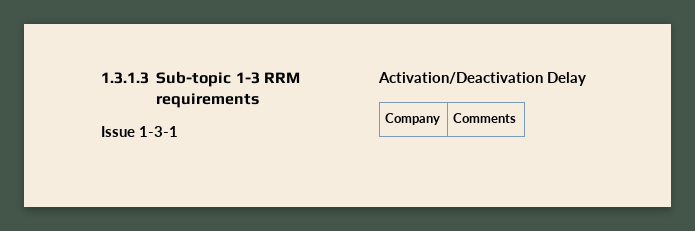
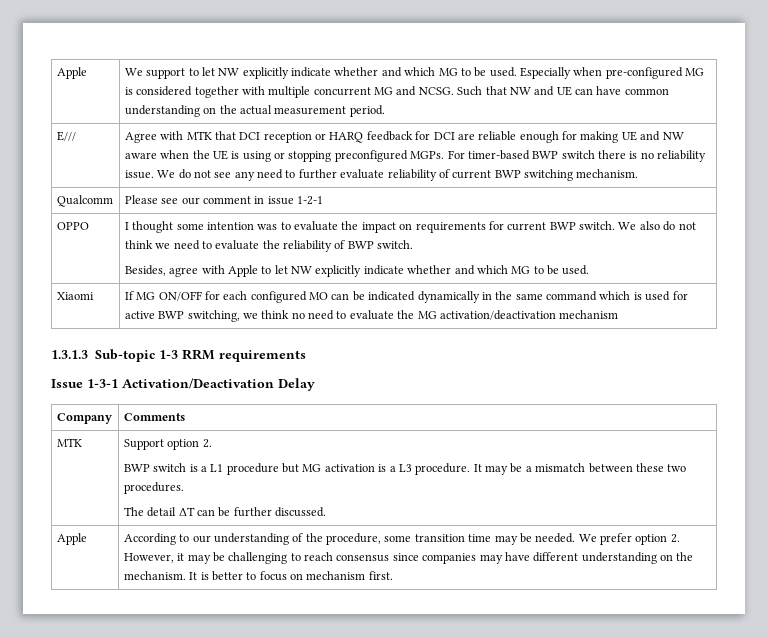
(101, 78) none -> [56,67,87,79] [124,67,705,79] [124,86,669,98] [124,105,385,117] [56,131,76,141] [124,131,684,143] [124,150,707,162] [124,169,639,181] [56,195,113,207] [124,195,324,205] [56,222,89,230] [124,221,696,233] [124,240,414,252] [124,265,590,277] [56,292,94,300] [124,291,688,303] [124,310,619,322] Apple | We support to let NW explicitly indicate whether and which MG to be used. Especially when pre-configured MG is considered together with multiple concurrent MG and NCSG. Such that NW and UE can have common understanding on the actual measurement period. // E/// | Agree with MTK that DCI reception or HARQ feedback for DCI are reliable enough for making UE and NW aware when the UE is using or stopping preconfigured MGPs. For timer-based BWP switch there is no reliability issue. We do not see any need to further evaluate reliability of current BWP switching mechanism. // Qualcomm | Please see our comment in issue 1-2-1 // OPPO | I thought some intention was to evaluate the impact on requirements for current BWP switch. We also do not think we need to evaluate the reliability of BWP switch. // Besides, agree with Apple to let NW explicitly indicate whether and which MG to be used. // Xiaomi | If MG ON/OFF for each configured MO can be indicated dynamically in the same command which is used for active BWP switching, we think no need to evaluate the MG activation/deactivation mechanism //
(517, 118) none -> [56,438,82,447] [123,439,212,450] [123,463,687,475] [123,482,184,494] [123,507,327,517] [56,533,87,545] [123,533,680,545] [123,552,694,564] [123,571,393,581] // MTK | Support option 2. // BWP switch is a L1 procedure but MG activation is a L3 procedure. It may be a mismatch between these two procedures. // The detail ΔT can be further discussed. // Apple | According to our understanding of the procedure, some transition time may be needed. We prefer option 2. However, it may be challenging to reach consensus since companies may have different understanding on the mechanism. It is better to focus on mechanism first.

